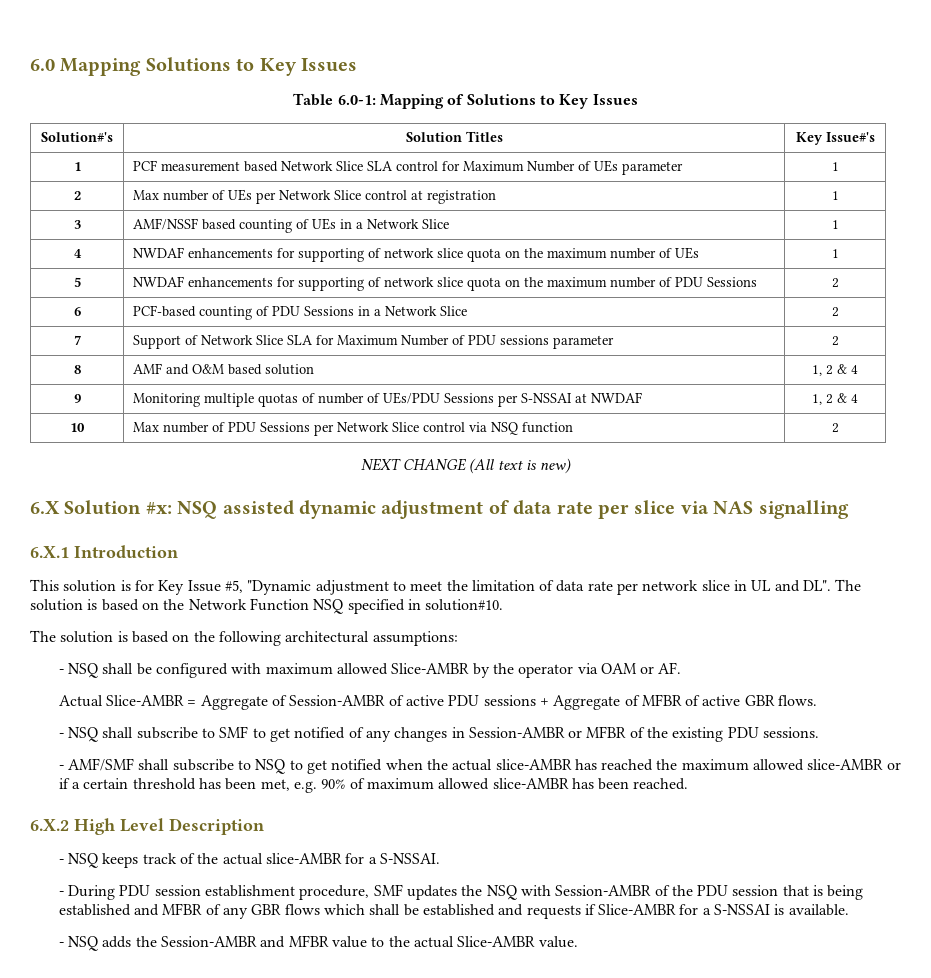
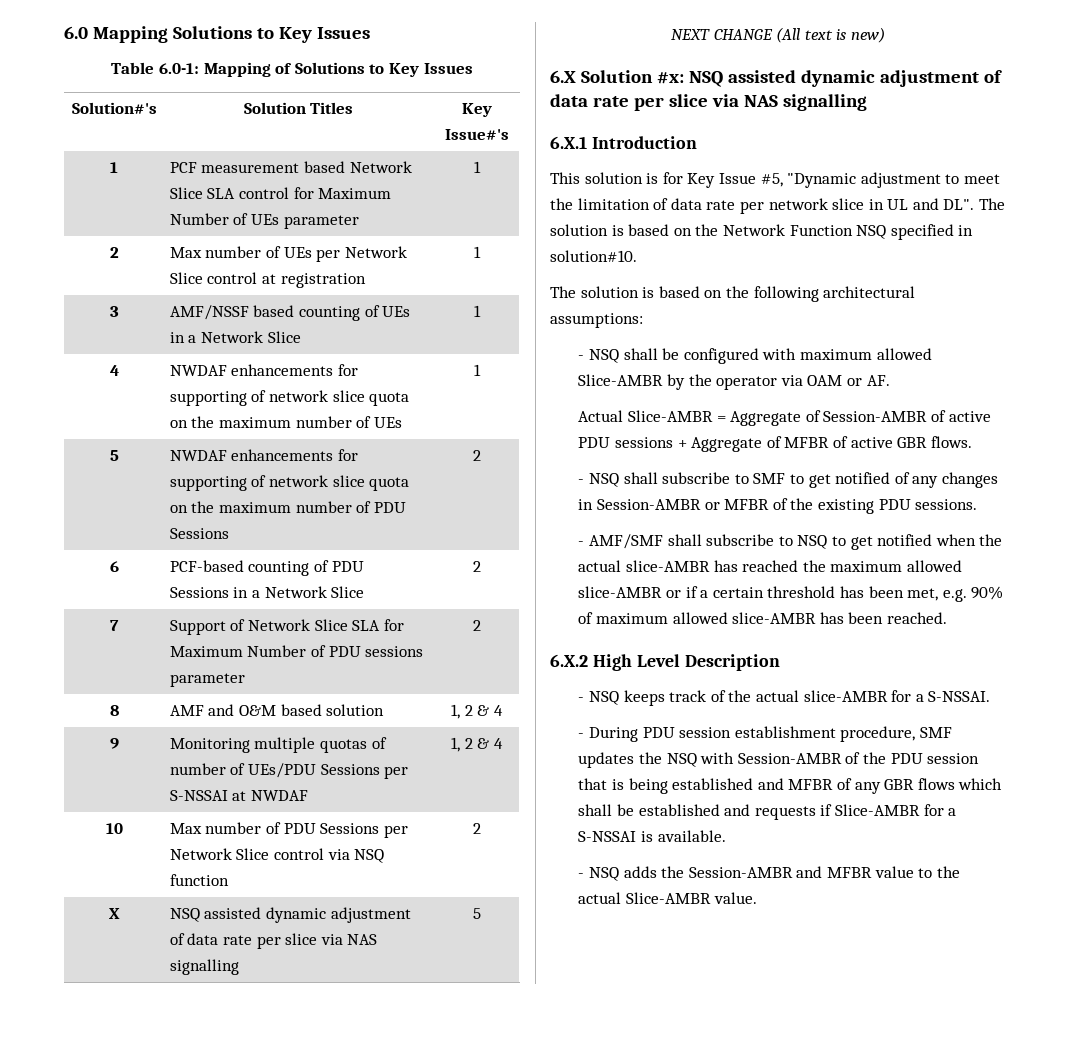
(839, 428) none -> [109,908,120,919] [169,907,411,923] [169,933,378,949] [169,959,239,975] [472,908,481,919] // X | NSQ assisted dynamic adjustment of data rate per slice via NAS signalling | 5

